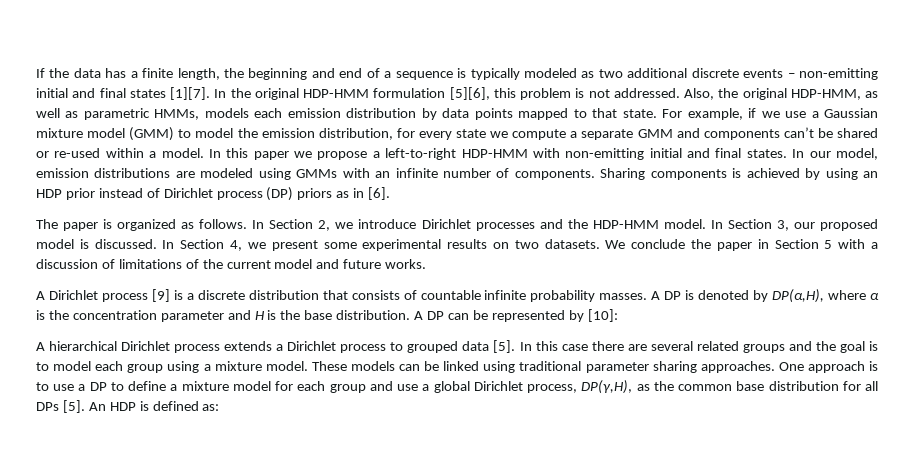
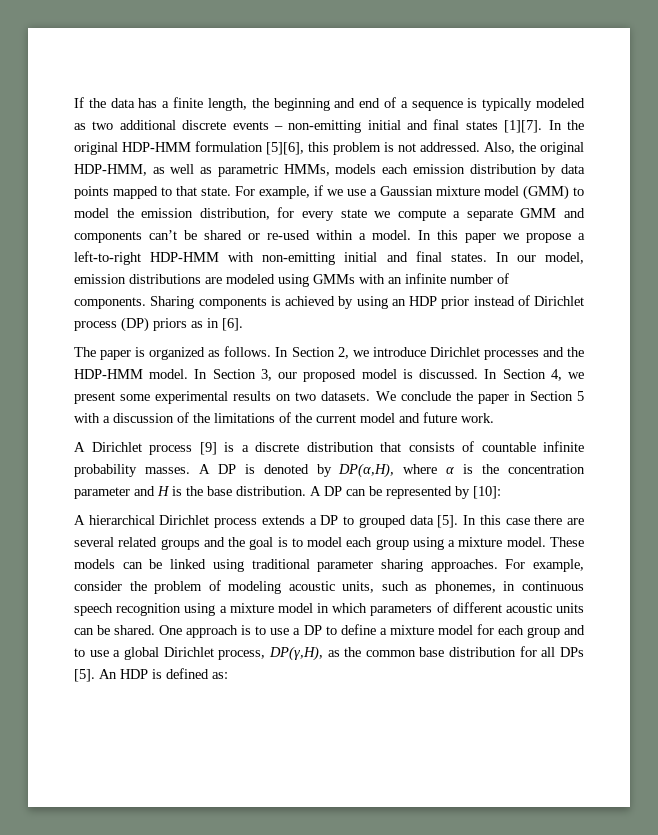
(115, 264) none -> [193,413,210,423] the
[385,259,427,269] works. -> [461,413,494,423] work.
[287,341,387,353] Dirichlet process -> [320,515,339,525] DP
(775, 367) none -> [505,559,584,572] [74,580,584,594] [74,602,584,616] [74,625,156,635] For example, consider the problem of modeling acoustic units, such as phonemes, in continuous speech recognition using a mixture model in which parameters of different acoustic units can be shared.
(393, 386) none -> [74,648,85,657] to

